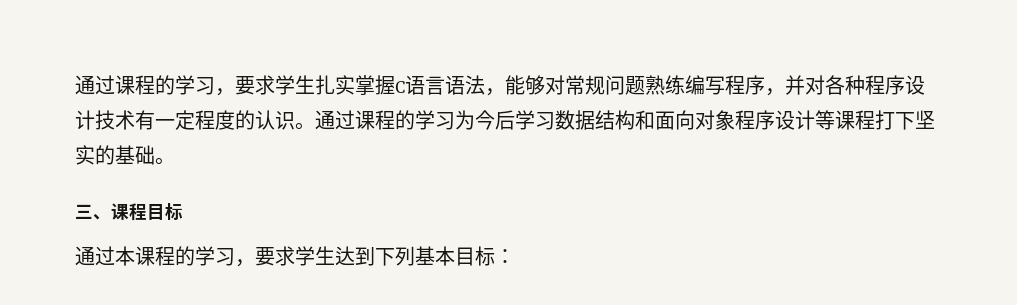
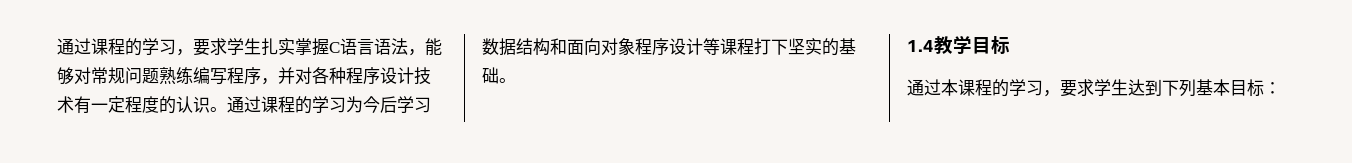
[75,203,147,221] 三、课程 -> [907,35,972,54] 1.4教学

